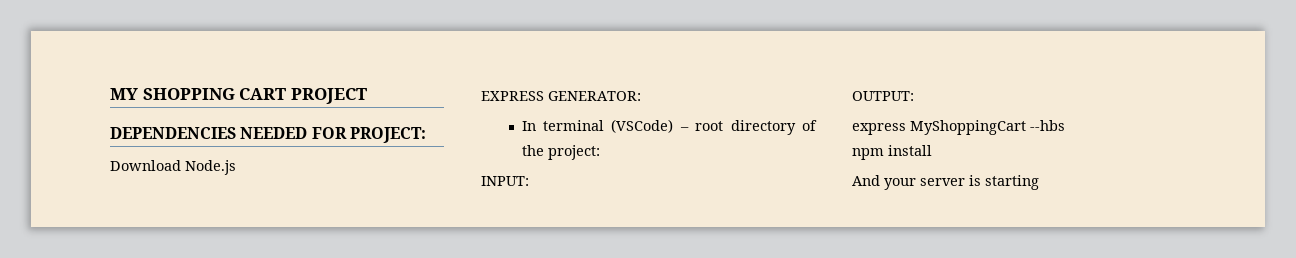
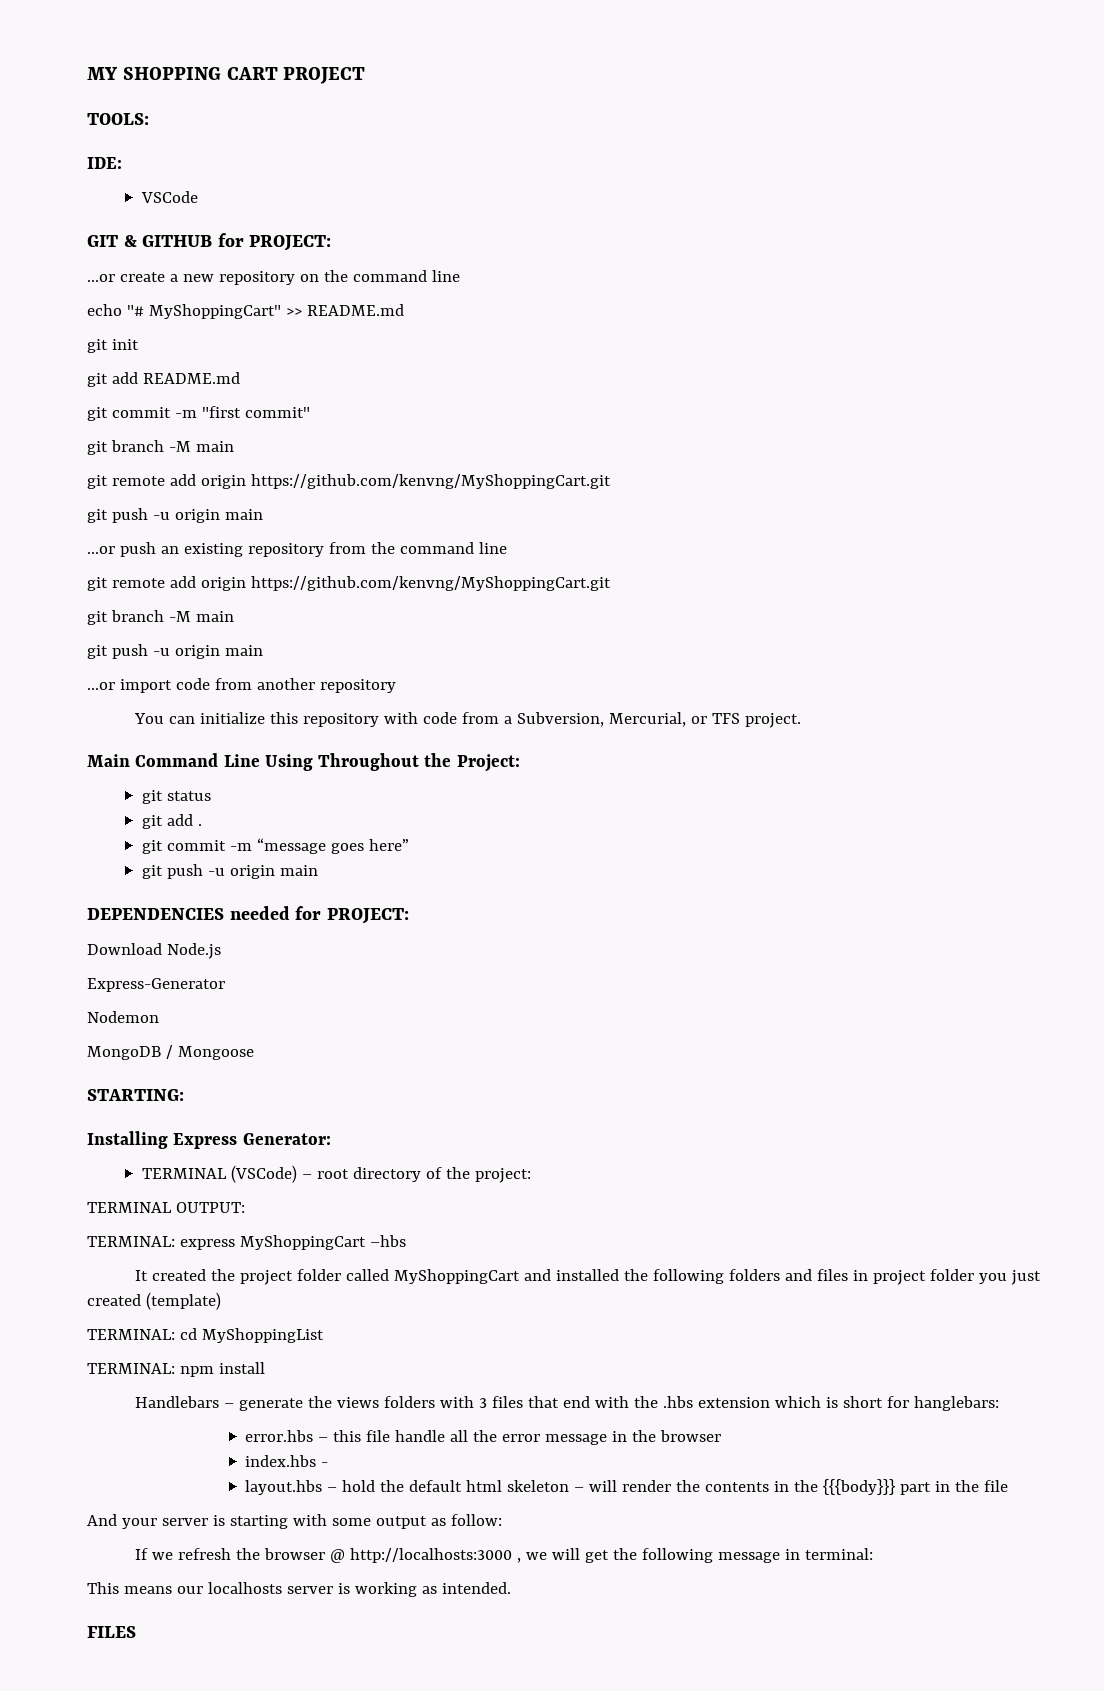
(367, 96) none -> [87,113,149,125] [87,157,122,169] [140,191,198,203] [87,233,332,251] [87,270,460,285] [87,304,404,319] [87,339,139,353] [87,372,240,387] [87,406,310,421] [87,440,234,455] [87,474,611,489] [87,508,263,523] [87,542,507,557] [87,576,611,591] [87,610,234,625] [87,644,263,659] [87,678,396,693] [134,712,801,728] [87,753,520,772] [141,790,211,804] [141,814,202,829] [141,838,409,854] [141,864,318,879] // TOOLS: // IDE: // VSCode // GIT & GITHUB for PROJECT: // …or create a new repository on the command line // echo "# MyShoppingCart" >> README.md // git init // git add README.md // git commit -m "first commit" // git branch -M main // git remote add origin https://github.com/kenvng/MyShoppingCart.git // git push -u origin main // …or push an existing repository from the command line // git remote add origin https://github.com/kenvng/MyShoppingCart.git // git branch -M main // git push -u origin main // …or import code from another repository // You can initialize this repository with code from a Subversion, Mercurial, or TFS project. // Main Command Line Using Throughout the Project: // git status // git add . // git commit -m “message goes here” // git push -u origin main
[240,127,347,139] NEEDED FOR -> [229,906,322,920] needed for
[481,91,641,101] [521,120,605,131] EXPRESS GENERATOR: // In terminal -> [87,978,225,992] [87,1011,159,1023] [87,1045,254,1060] [87,1089,184,1101] [87,1131,331,1149] [141,1168,227,1179] Express-Generator // Nodemon // MongoDB / Mongoose // STARTING: // Installing Express Generator: // TERMINAL
[481,176,529,186] INPUT: // -> [87,1202,172,1213] TERMINAL
(914, 96) none -> [87,1236,175,1247] TERMINAL:
[1030,120,1065,131] [852,145,932,160] --hbs // npm install -> [369,1235,406,1247] [135,1269,1041,1285] [87,1292,221,1310] [87,1328,324,1343] [87,1362,265,1377] [135,1396,999,1411] [245,1430,722,1445] [245,1455,329,1467] [245,1479,1009,1495] –hbs // It created the project folder called MyShoppingCart and installed the following folders and files in project folder you just created (template) // TERMINAL: cd MyShoppingList // TERMINAL: npm install // Handlebars – generate the views folders with 3 files that end with the .hbs extension which is short for hanglebars: // error.hbs – this file handle all the error message in the browser // index.hbs - // layout.hbs – hold the default html skeleton – will render the contents in the {{{body}}} part in the file
(1039, 182) none -> [292,1514,502,1529] [135,1548,873,1563] [87,1582,511,1597] [87,1626,136,1638] with some output as follow: // If we refresh the browser @ http://localhosts:3000 , we will get the following message in terminal: // This means our localhosts server is working as intended. // FILES

